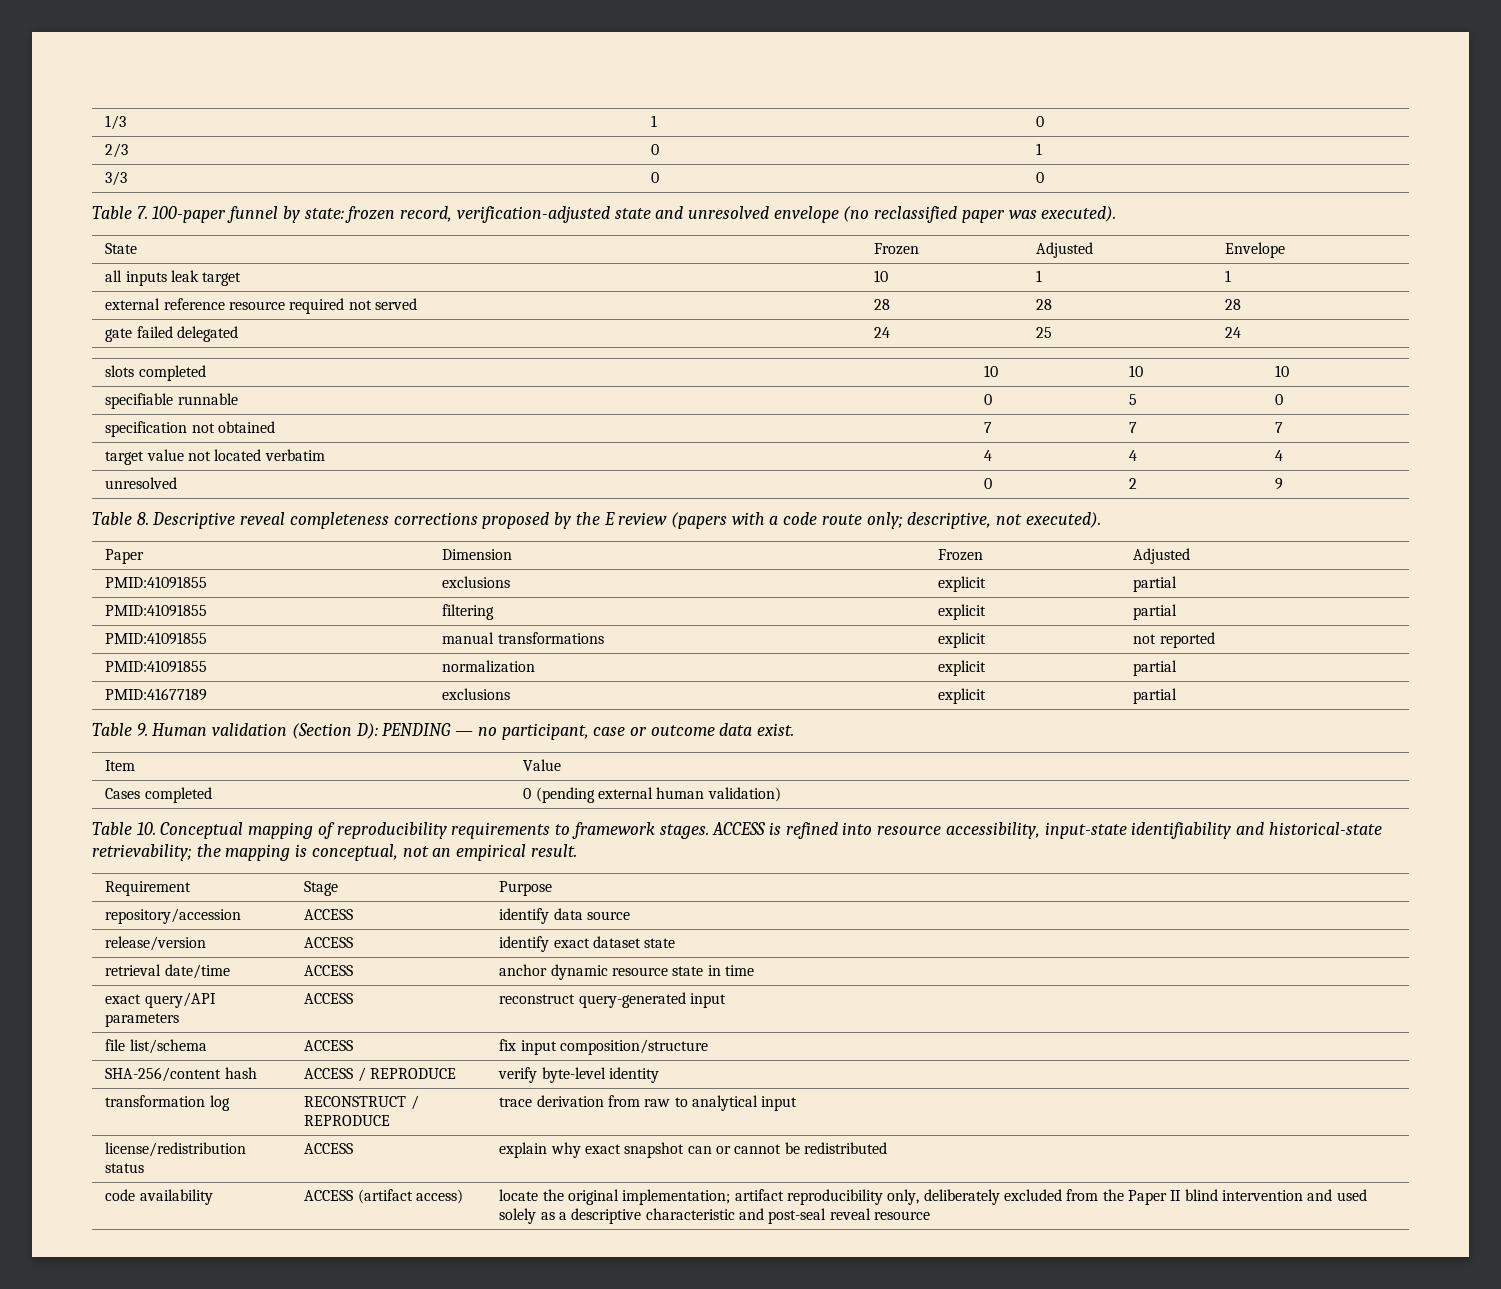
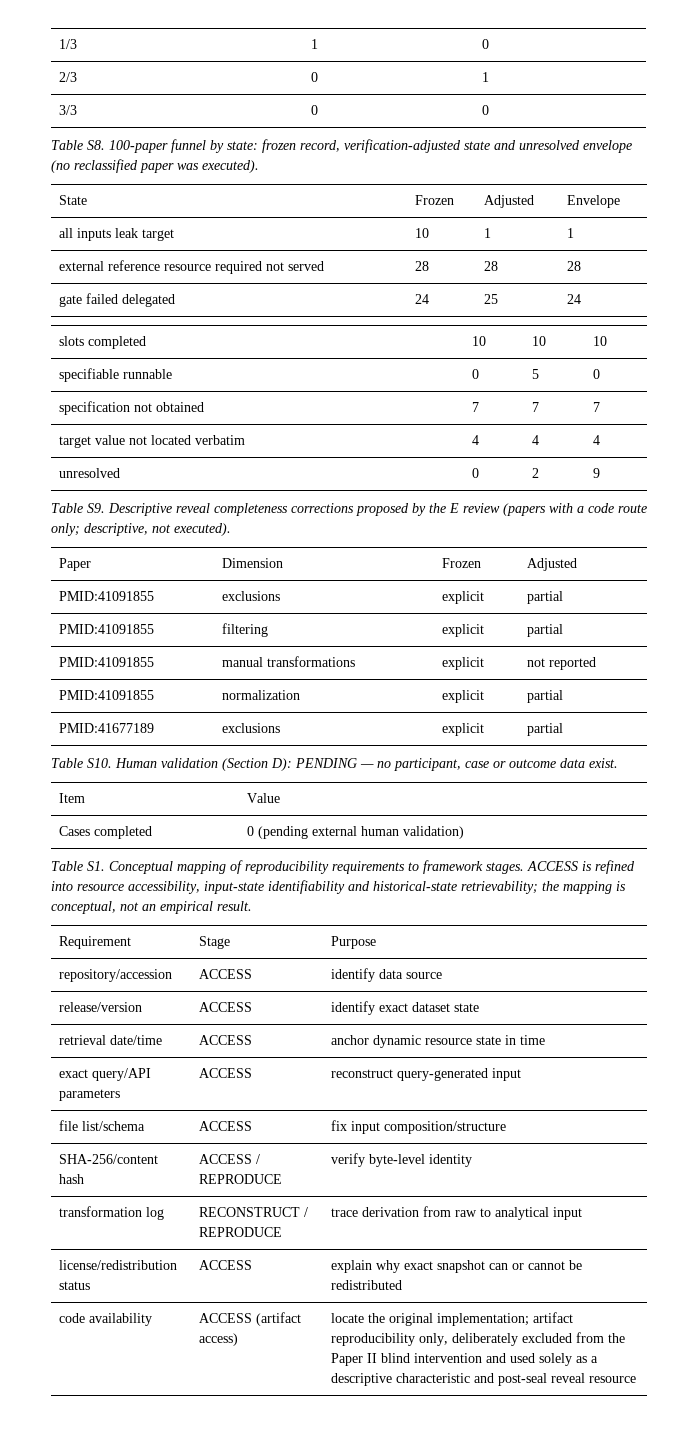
[136,206,148,219] 7. -> [87,140,105,150] S8.
[136,512,149,525] 8. -> [87,503,105,513] S9.
[136,723,148,736] 9. -> [87,758,112,768] S10.
[136,822,156,835] 10. -> [87,861,105,871] S1.

